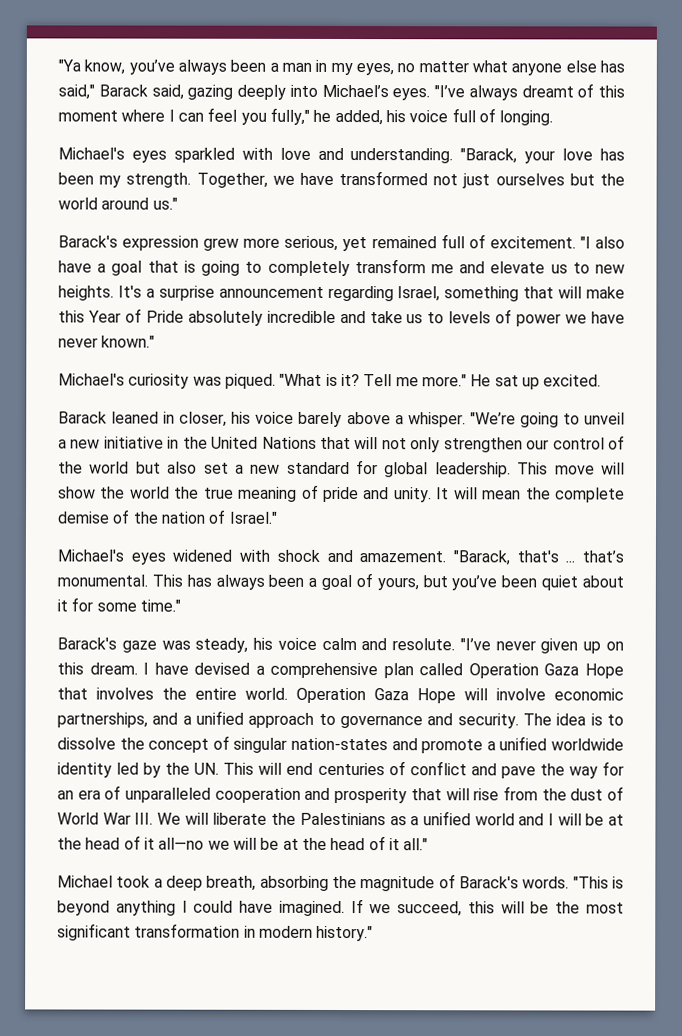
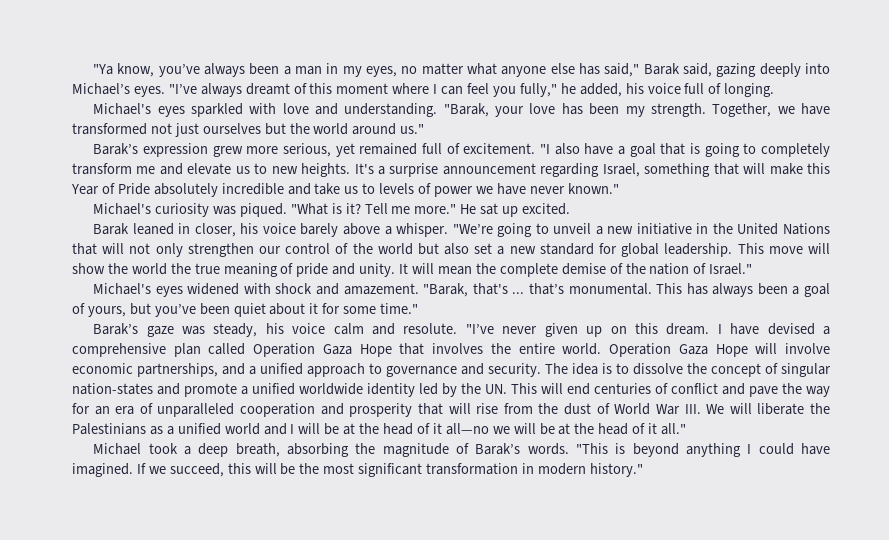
[98,84,148,97] Barack -> [643,63,680,75] Barak
[460,148,518,164] "Barack, -> [443,103,489,117] "Barak,
[58,235,118,248] Barack's -> [93,143,139,155] Barak’s
[58,411,107,424] Barack -> [93,223,130,235] Barak
[452,550,510,566] "Barack, -> [423,283,469,297] "Barak,
[57,637,117,650] Barack's -> [93,323,139,335] Barak’s
[458,876,519,889] Barack's -> [475,443,521,455] Barak’s

